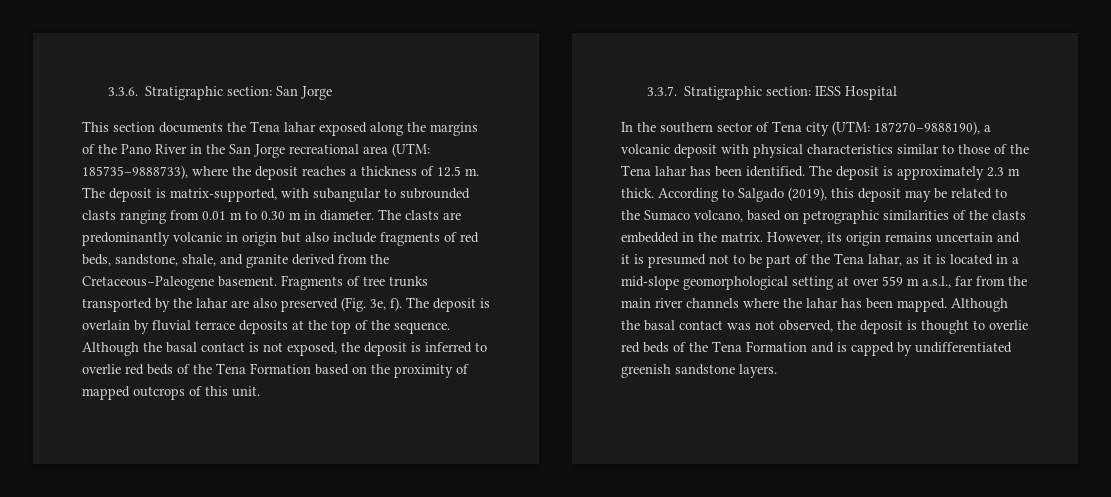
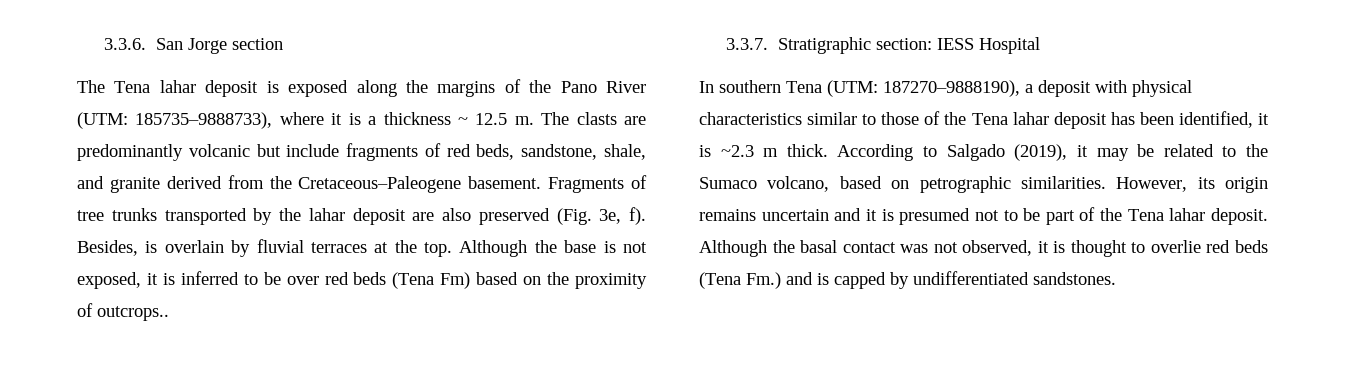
[144,86,332,100] [82,121,316,133] Stratigraphic section: San Jorge // This section documents the Tena lahar -> [155,38,283,54] [77,80,279,97] San Jorge section // The Tena lahar deposit is
[190,143,430,158] [82,165,346,180] in the San Jorge recreational area (UTM: 185735–9888733), where the deposit reaches -> [77,112,361,129] (UTM: 185735–9888733), where it is
[421,166,434,176] of -> [457,117,468,125] ~
[109,188,470,202] [82,209,461,224] [82,232,329,246] deposit is matrix-supported, with subangular to subrounded clasts ranging from 0.01 m to 0.30 m in diameter. The clasts are predominantly volcanic in origin but also -> [576,112,647,125] [77,144,281,161] clasts are predominantly volcanic but
(228, 303) none -> [352,208,406,225] deposit
[406,297,476,312] The deposit -> [77,240,138,256] Besides,
[195,320,450,334] [82,342,245,356] terrace deposits at the top of the sequence. Although the basal contact -> [310,240,597,257] terraces at the top. Although the base
[341,342,407,356] the deposit -> [146,273,158,285] it
[82,363,311,375] overlie red beds of the Tena Formation -> [263,272,471,289] be over red beds (Tena Fm)
[82,386,260,400] mapped outcrops of this unit. -> [97,306,169,321] outcrops..
[637,121,829,136] the southern sector of Tena city -> [719,80,822,93] southern Tena
[621,144,670,154] volcanic -> (1033, 88) none
[690,165,1004,180] has been identified. The deposit is approximately 2.3 -> [1053,111,1269,129] [699,145,754,157] deposit has been identified, it is ~2.3
[831,188,901,202] this deposit -> [1076,145,1088,157] it
[883,210,1026,220] [621,232,763,243] similarities of the clasts embedded in the matrix. -> [1020,176,1106,189] similarities.
[868,254,1019,266] [621,276,1027,290] [621,298,947,312] lahar, as it is located in a mid-slope geomorphological setting at over 559 m a.s.l., far from the main river channels where the lahar has been mapped. -> [1169,208,1268,225] lahar deposit.
[837,320,903,334] the deposit -> [1037,241,1049,253] it
[673,341,807,352] of the Tena Formation -> [699,272,781,289] (Tena Fm.)
[621,364,777,378] greenish sandstone layers. -> [1033,272,1116,285] sandstones.

